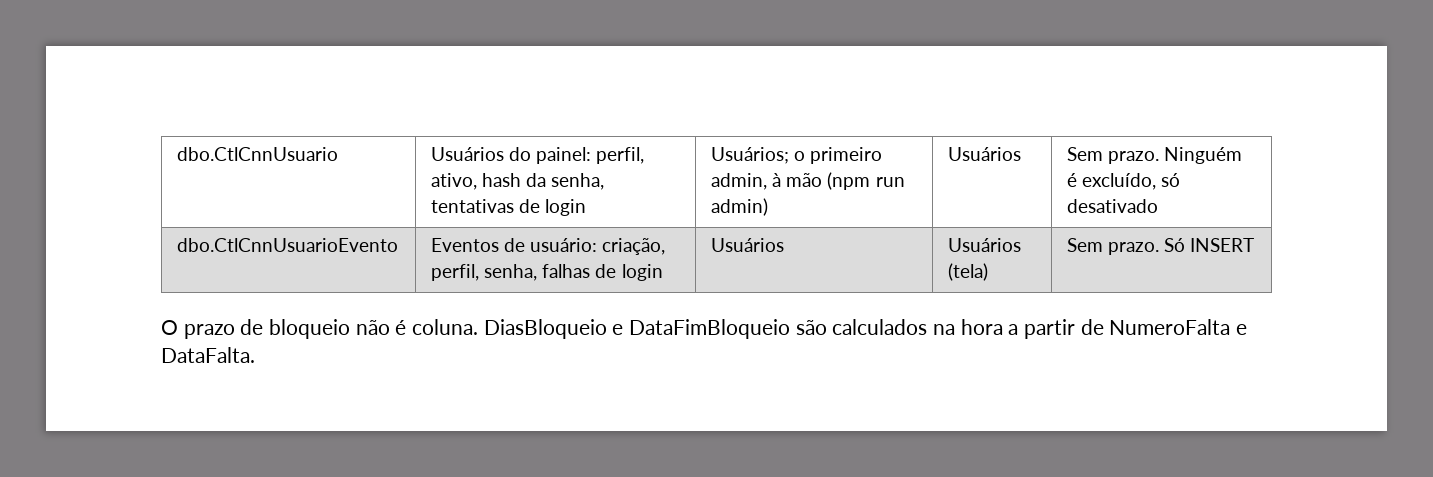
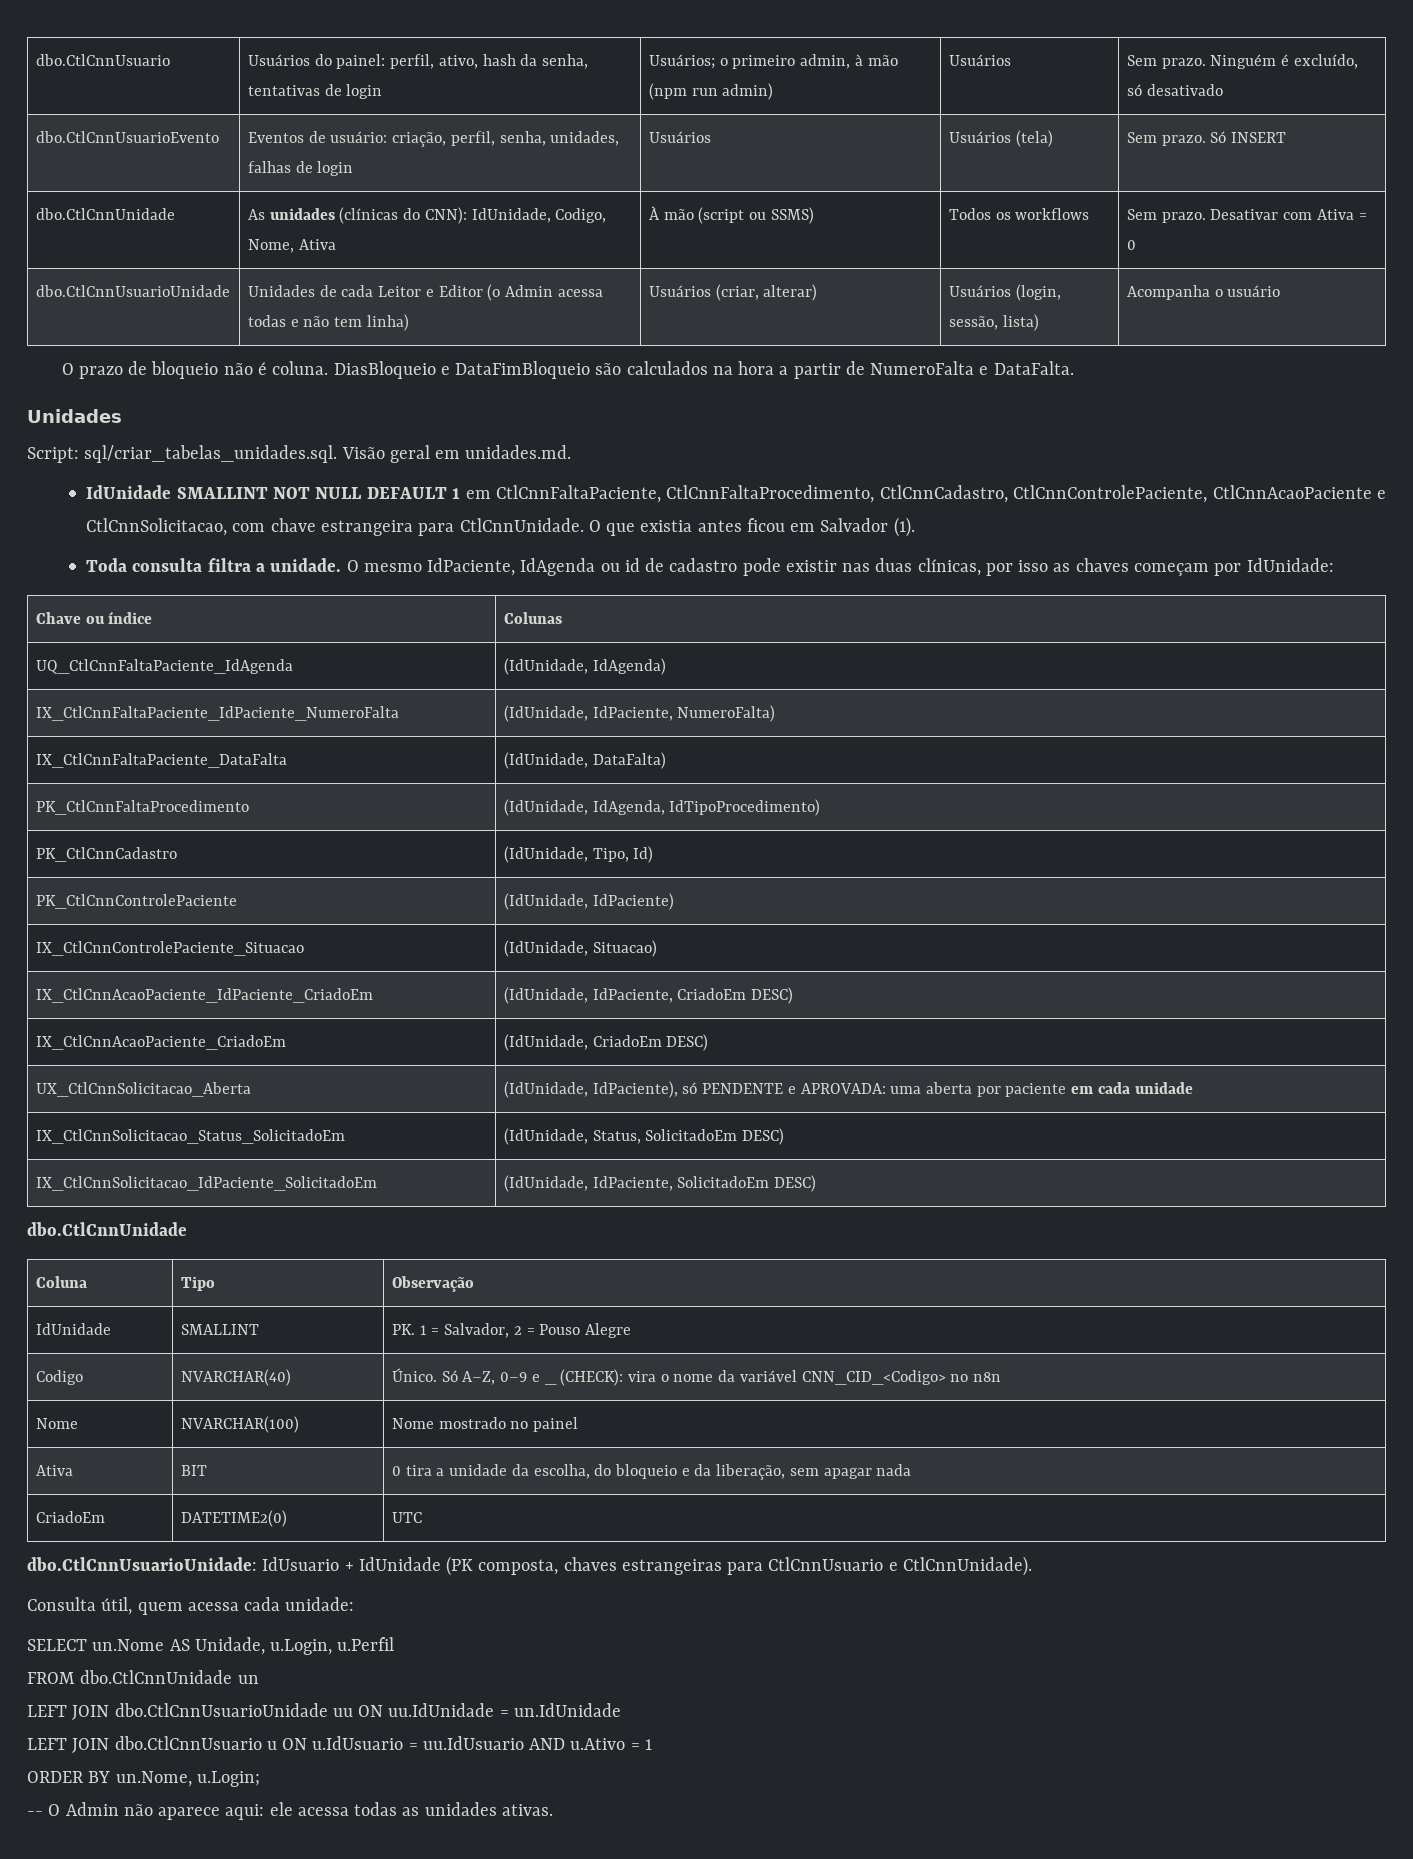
(538, 272) none -> [550,131,620,146] unidades,
(1255, 245) none -> [35,208,175,220] [247,207,607,224] [247,239,336,253] [648,206,814,224] [948,208,1090,220] [1126,209,1367,223] [1126,240,1136,250] [35,285,230,297] [247,284,603,301] [247,314,409,331] [648,284,818,301] [948,284,1061,301] [948,314,1039,331] [1126,285,1281,300] // dbo.CtlCnnUnidade | As unidades (clínicas do CNN): IdUnidade, Codigo, Nome, Ativa | À mão (script ou SSMS) | Todos os workflows | Sem prazo. Desativar com Ativa = 0 // dbo.CtlCnnUsuarioUnidade | Unidades de cada Leitor e Editor (o Admin acessa todas e não tem linha) | Usuários (criar, alterar) | Usuários (login, sessão, lista) | Acompanha o usuário
(255, 355) none -> [27,409,122,423] [27,445,572,463] [86,485,1387,503] [86,517,915,537] [86,558,1334,576] [35,611,153,624] [503,612,562,624] [35,659,293,674] [503,658,666,675] [35,706,399,721] [503,705,776,722] [35,753,287,768] [503,752,666,769] [35,800,249,815] [503,799,821,816] [35,847,177,862] [503,846,654,863] [35,894,237,909] [503,893,674,910] [35,941,304,956] [503,940,657,957] [35,988,373,1003] [503,987,794,1004] [35,1035,286,1050] [503,1034,709,1051] [35,1082,251,1097] [503,1081,1193,1098] [35,1129,345,1144] [503,1128,785,1145] [35,1176,377,1191] [503,1175,817,1192] [27,1222,187,1236] [35,1276,87,1288] [180,1276,215,1291] [391,1276,474,1292] [35,1323,111,1335] [180,1324,259,1335] [391,1323,631,1338] [35,1370,83,1385] [180,1369,291,1386] [391,1368,540,1385] [544,1369,1002,1386] [35,1418,78,1429] [180,1416,299,1433] [391,1417,579,1432] [35,1465,73,1476] [180,1465,207,1476] [391,1464,912,1480] [35,1511,105,1523] [180,1510,287,1527] [391,1512,422,1523] [27,1556,1032,1576] [27,1597,355,1615] [27,1637,395,1655] [27,1670,259,1684] [27,1703,621,1720] [27,1736,652,1753] [27,1771,260,1787] [27,1802,553,1820] // Unidades // Script: sql/criar_tabelas_unidades.sql. Visão geral em unidades.md. // IdUnidade SMALLINT NOT NULL DEFAULT 1 em CtlCnnFaltaPaciente, CtlCnnFaltaProcedimento, CtlCnnCadastro, CtlCnnControlePaciente, CtlCnnAcaoPaciente e CtlCnnSolicitacao, com chave estrangeira para CtlCnnUnidade. O que existia antes ficou em Salvador (1). // Toda consulta filtra a unidade. O mesmo IdPaciente, IdAgenda ou id de cadastro pode existir nas duas clínicas, por isso as chaves começam por IdUnidade: // Chave ou índice | Colunas // UQ_CtlCnnFaltaPaciente_IdAgenda | (IdUnidade, IdAgenda) // IX_CtlCnnFaltaPaciente_IdPaciente_NumeroFalta | (IdUnidade, IdPaciente, NumeroFalta) // IX_CtlCnnFaltaPaciente_DataFalta | (IdUnidade, DataFalta) // PK_CtlCnnFaltaProcedimento | (IdUnidade, IdAgenda, IdTipoProcedimento) // PK_CtlCnnCadastro | (IdUnidade, Tipo, Id) // PK_CtlCnnControlePaciente | (IdUnidade, IdPaciente) // IX_CtlCnnControlePaciente_Situacao | (IdUnidade, Situacao) // IX_CtlCnnAcaoPaciente_IdPaciente_CriadoEm | (IdUnidade, IdPaciente, CriadoEm DESC) // IX_CtlCnnAcaoPaciente_CriadoEm | (IdUnidade, CriadoEm DESC) // UX_CtlCnnSolicitacao_Aberta | (IdUnidade, IdPaciente), só PENDENTE e APROVADA: uma aberta por paciente em cada unidade // IX_CtlCnnSolicitacao_Status_SolicitadoEm | (IdUnidade, Status, SolicitadoEm DESC) // IX_CtlCnnSolicitacao_IdPaciente_SolicitadoEm | (IdUnidade, IdPaciente, SolicitadoEm DESC) // dbo.CtlCnnUnidade // Coluna | Tipo | Observação // IdUnidade | SMALLINT | PK. 1 = Salvador, 2 = Pouso Alegre // Codigo | NVARCHAR(40) | Único. Só A–Z, 0–9 e _ (CHECK): vira o nome da variável CNN_CID_<Codigo> no n8n // Nome | NVARCHAR(100) | Nome mostrado no painel // Ativa | BIT | 0 tira a unidade da escolha, do bloqueio e da liberação, sem apagar nada // CriadoEm | DATETIME2(0) | UTC // dbo.CtlCnnUsuarioUnidade: IdUsuario + IdUnidade (PK composta, chaves estrangeiras para CtlCnnUsuario e CtlCnnUnidade). // Consulta útil, quem acessa cada unidade: // SELECT un.Nome AS Unidade, u.Login, u.Perfil // FROM dbo.CtlCnnUnidade un // LEFT JOIN dbo.CtlCnnUsuarioUnidade uu ON uu.IdUnidade = un.IdUnidade // LEFT JOIN dbo.CtlCnnUsuario u ON u.IdUsuario = uu.IdUsuario AND u.Ativo = 1 // ORDER BY un.Nome, u.Login; // -- O Admin não aparece aqui: ele acessa todas as unidades ativas.

